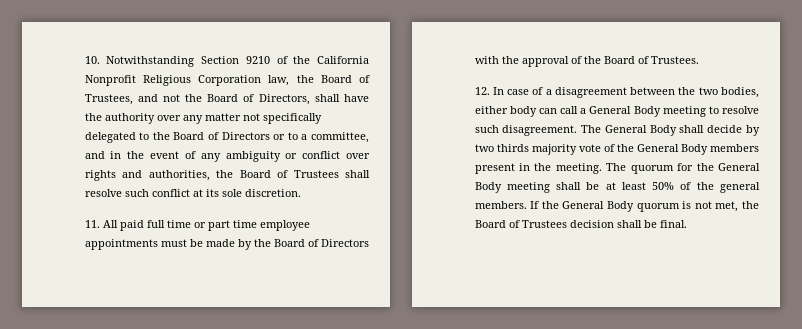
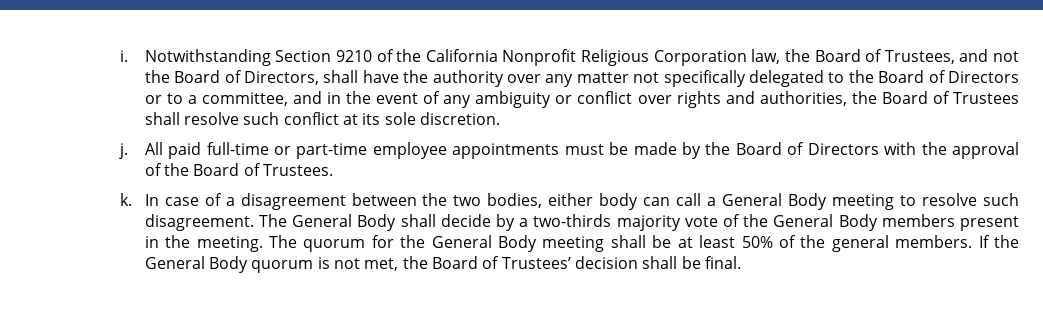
[84,56,100,64] 10. -> [120,50,129,62] i.
[84,220,100,228] 11. -> [119,143,129,159] j.
[146,220,257,231] full time or part time -> [206,142,368,159] full-time or part-time
[474,87,490,95] 12. -> [120,193,133,206] k.
[474,144,529,152] two thirds -> [519,214,612,227] a two-thirds
[521,220,567,228] Trustees -> [501,257,571,269] Trustees’

